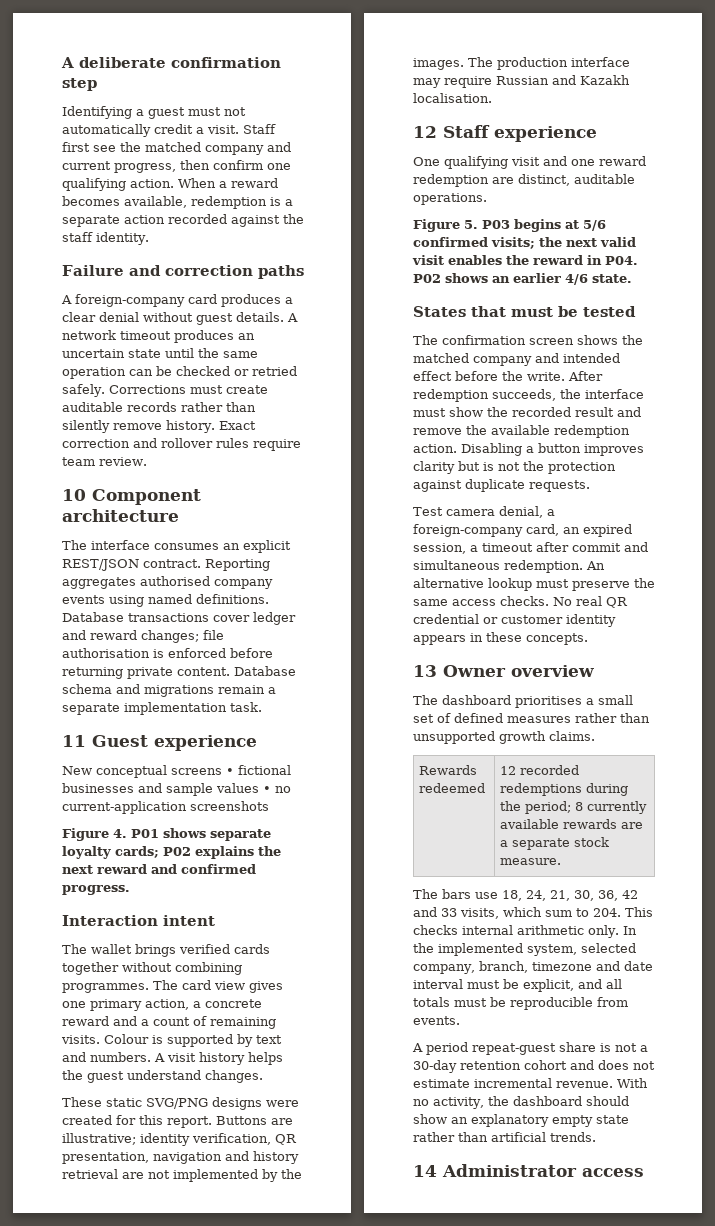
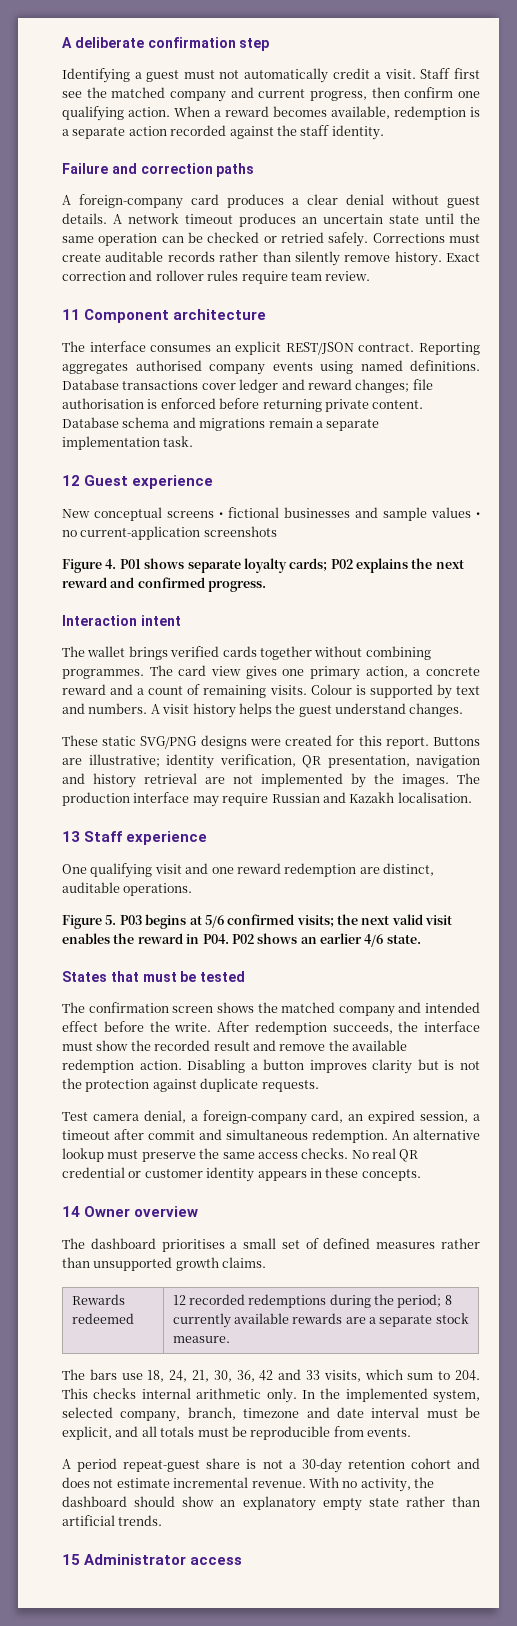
[62,489,86,501] 10 -> [62,309,80,320] 11
[62,735,86,747] 11 -> [62,475,80,486] 12
[413,126,437,138] 12 -> [62,831,80,842] 13
[413,665,437,677] 13 -> [62,1206,80,1217] 14
[413,1165,437,1177] 14 -> [62,1554,80,1565] 15

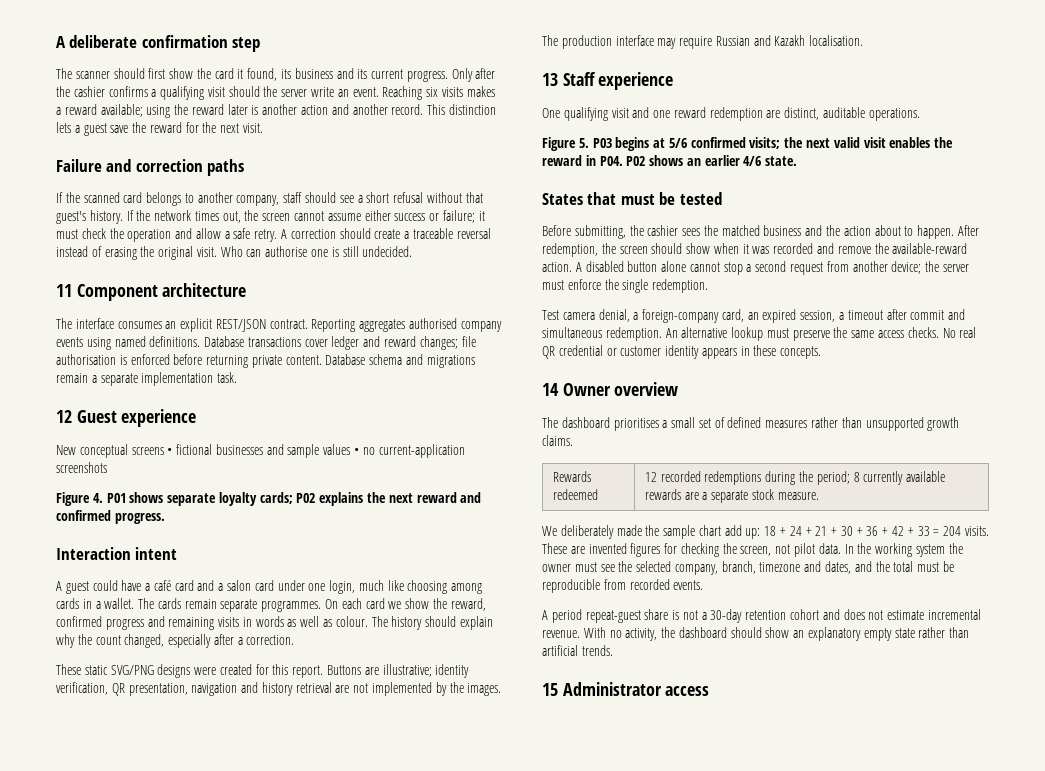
[62,68,481,83] [62,87,481,102] [62,106,480,121] [62,125,384,140] [62,163,255,177] [62,194,480,209] [62,213,480,227] [62,232,480,247] [62,251,480,266] [62,270,371,284] Identifying a guest must not automatically credit a visit. Staff first see the matched company and current progress, then confirm one qualifying action. When a reward becomes available, redemption is a separate action recorded against the staff identity. // Failure and correction paths // A foreign-company card produces a clear denial without guest details. A network timeout produces an uncertain state until the same operation can be checked or retried safely. Corrections must create auditable records rather than silently remove history. Exact correction and rollover rules require team review. -> [56,68,496,82] [56,86,495,100] [56,104,496,118] [56,122,264,136] [56,159,245,176] [56,192,483,206] [56,210,485,224] [56,228,491,242] [56,246,413,260] The scanner should first show the card it found, its business and its current progress. Only after the cashier confirms a qualifying visit should the server write an event. Reaching six visits makes a reward available; using the reward later is another action and another record. This distinction lets a guest save the reward for the next visit. // Failure and correction paths // If the scanned card belongs to another company, staff should see a short refusal without that guest's history. If the network times out, the screen cannot assume either success or failure; it must check the operation and allow a safe retry. A correction should create a traceable reversal instead of erasing the original visit. Who can authorise one is still undecided.
[62,646,431,660] [62,665,481,680] [62,684,480,699] [62,703,464,718] The wallet brings verified cards together without combining programmes. The card view gives one primary action, a concrete reward and a count of remaining visits. Colour is supported by text and numbers. A visit history helps the guest understand changes. -> [56,580,483,594] [56,598,486,612] [56,616,493,630] [56,634,295,648] A guest could have a café card and a salon card under one login, much like choosing among cards in a wallet. The cards remain separate programmes. On each card we show the reward, confirmed progress and remaining visits in words as well as colour. The history should explain why the count changed, especially after a correction.
[62,1002,480,1017] [62,1021,480,1035] [62,1040,407,1051] [62,1059,480,1074] [62,1078,319,1092] The confirmation screen shows the matched company and intended effect before the write. After redemption succeeds, the interface must show the recorded result and remove the available redemption action. Disabling a button improves clarity but is not the protection against duplicate requests. -> [542,225,979,239] [542,243,968,257] [542,261,969,275] [542,279,709,293] Before submitting, the cashier sees the matched business and the action about to happen. After redemption, the screen should show when it was recorded and remove the available-reward action. A disabled button alone cannot stop a second request from another device; the server must enforce the single redemption.
[62,1369,481,1382] [62,1388,480,1403] The bars use 18, 24, 21, 30, 36, 42 and 33 visits, which sum to 204. This checks internal arithmetic only. In the implemented system, -> [542,525,989,539] [542,543,963,557] [542,561,633,572] We deliberately made the sample chart add up: 18 + 24 + 21 + 30 + 36 + 42 + 33 = 204 visits. These are invented figures for checking the screen, not pilot data. In the working system the owner must see the
[336,1407,480,1418] [62,1426,195,1440] date interval must be explicit, and all totals -> [825,561,914,574] dates, and the total
(364, 1431) none -> [629,579,670,590] recorded

